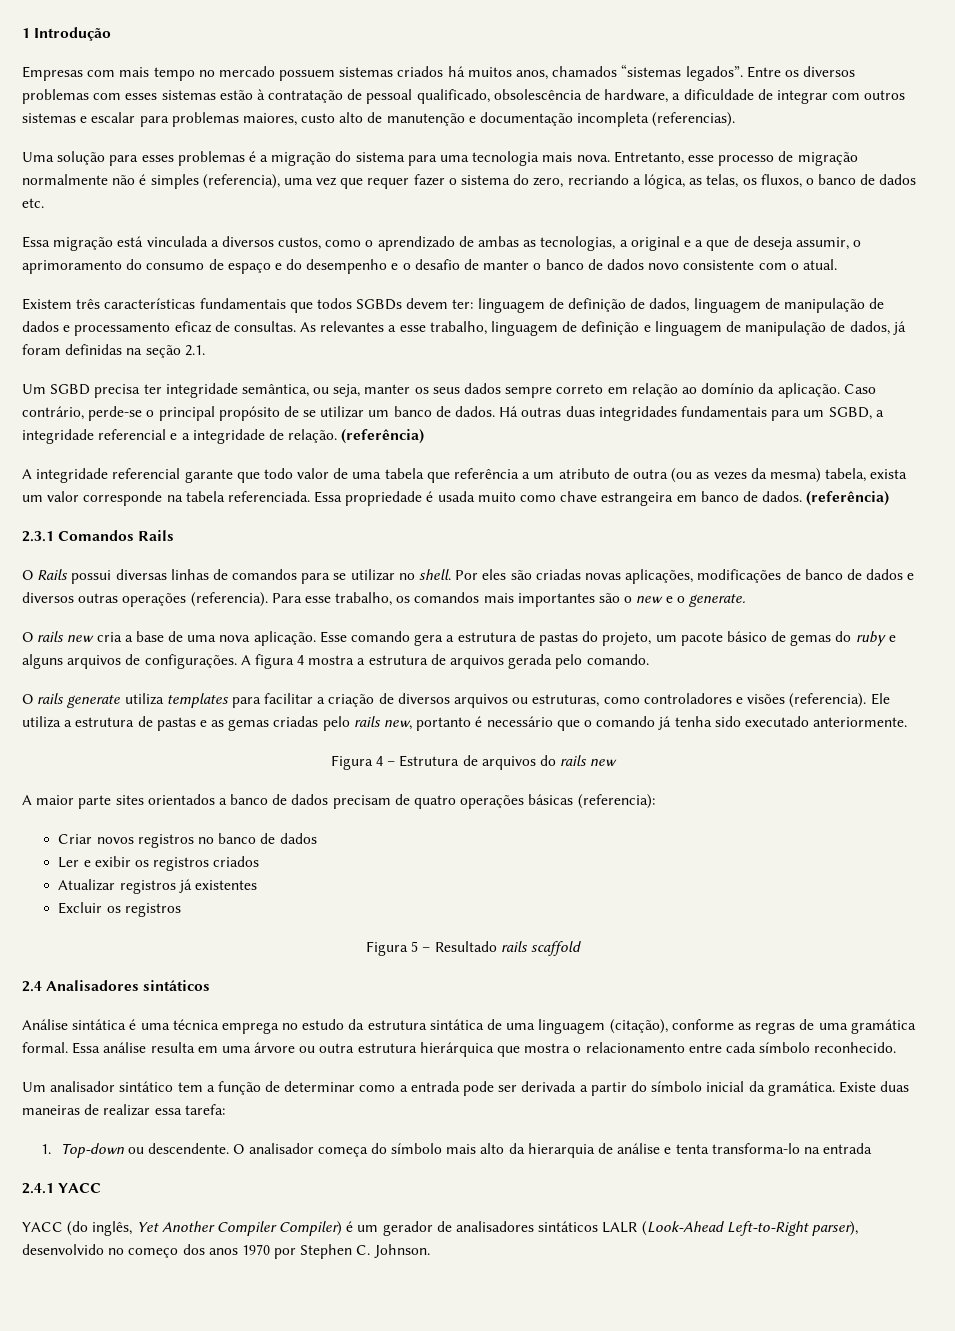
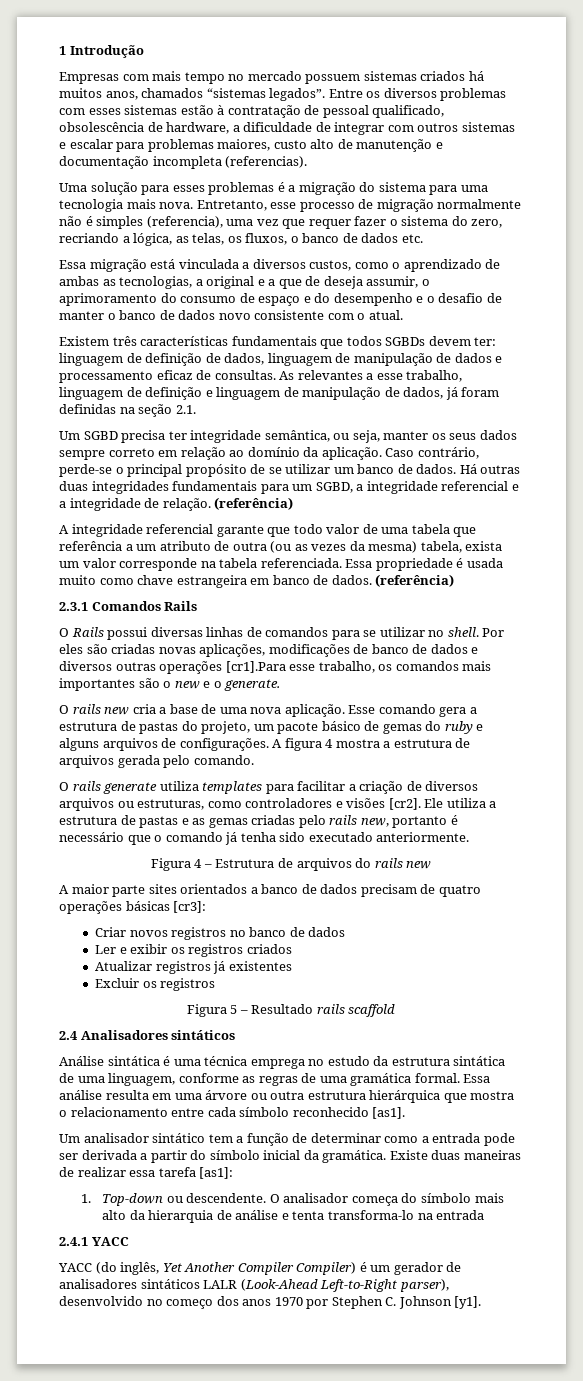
[190,592,302,607] (referencia). Para -> [225,661,286,673] [cr1].Para
[789,693,867,708] (referencia). -> [388,798,421,810] [cr2].
[577,794,655,809] (referencia): -> [173,901,207,913] [cr3]:
[538,1019,668,1034] linguagem (citação), -> [108,1073,176,1086] linguagem,
[814,1042,897,1053] reconhecido. -> [292,1107,406,1119] reconhecido [as1].
[184,1104,225,1115] tarefa: -> [158,1167,234,1179] tarefa [as1]:
[373,1244,430,1258] Johnson. -> [398,1296,482,1309] Johnson [y1].

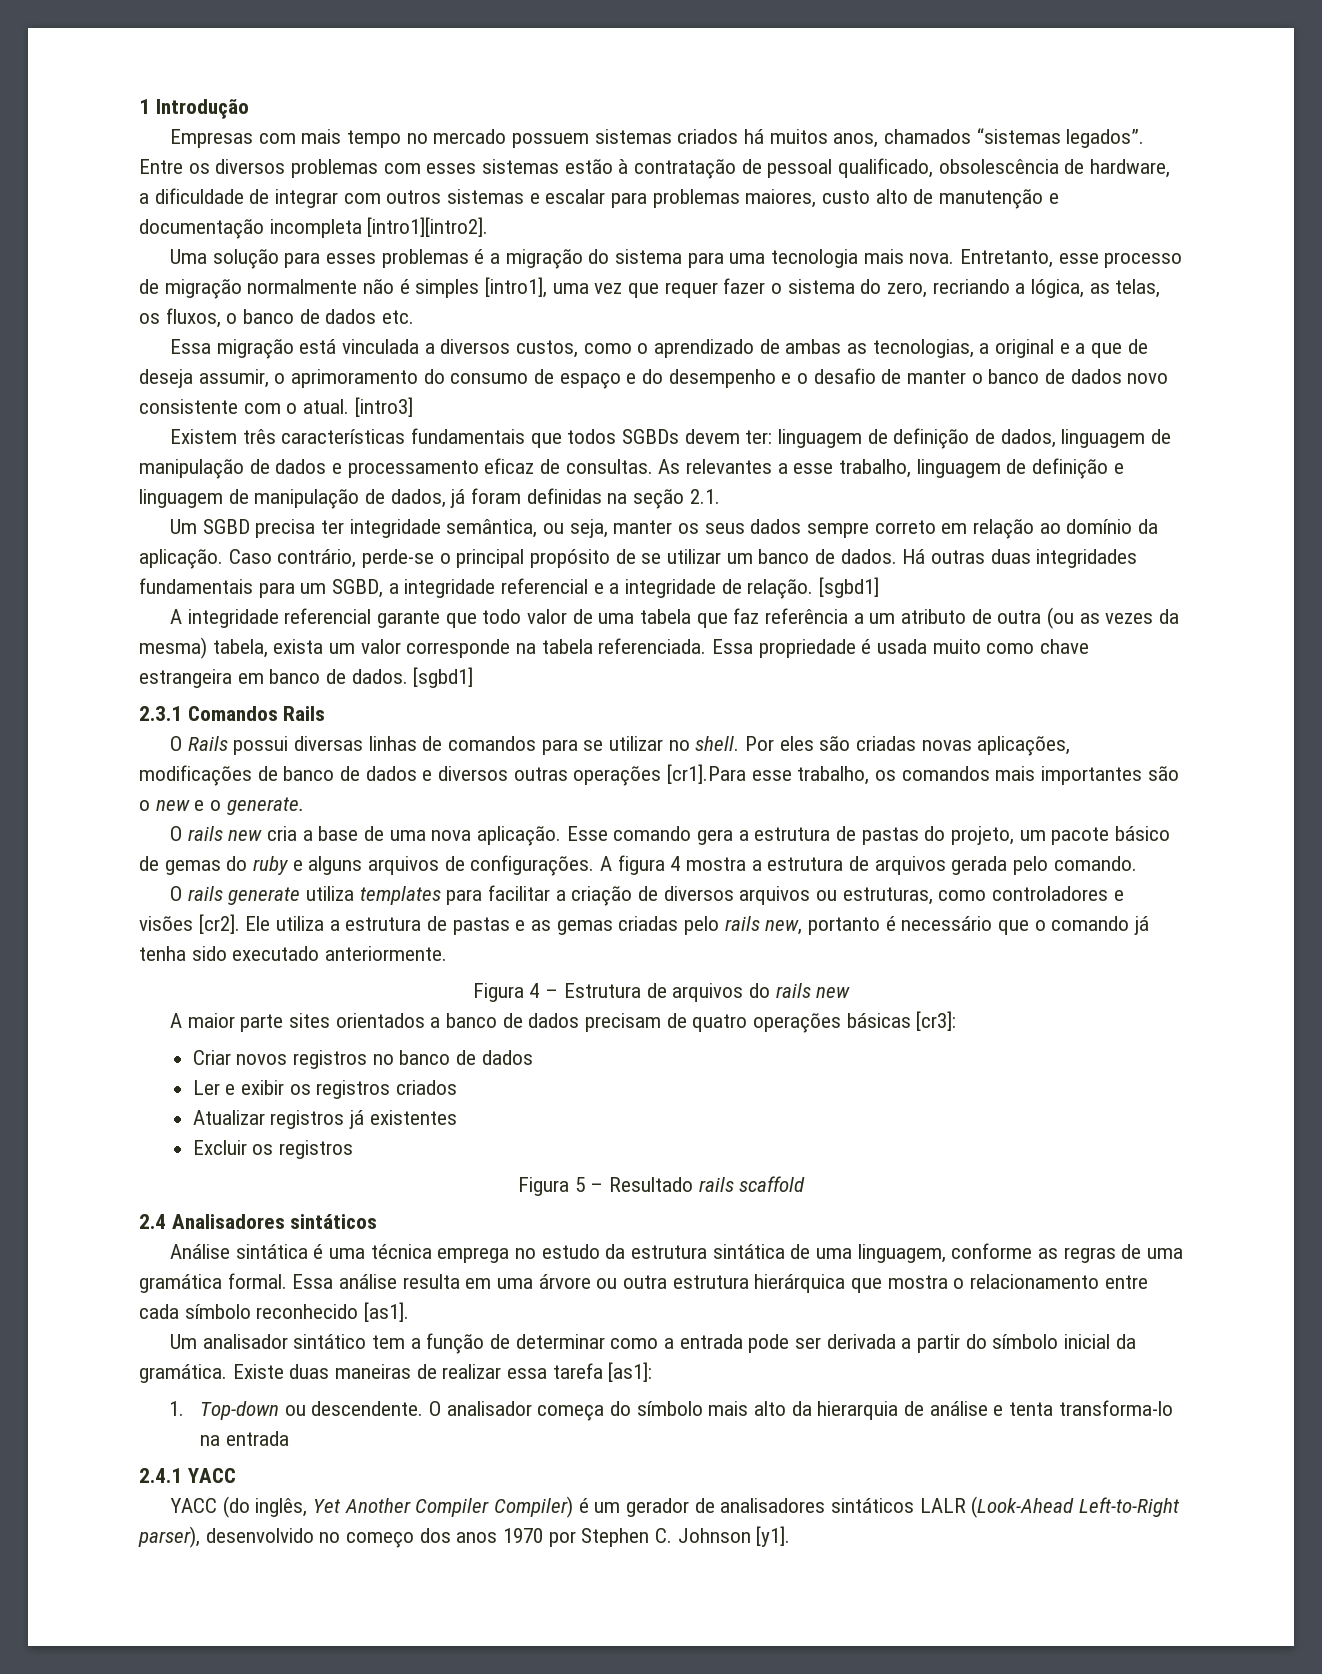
[225,156,308,168] (referencias). -> [367,217,489,237] [intro1][intro2].
[146,216,223,228] (referencia), -> [485,277,548,298] [intro1],
(403, 315) none -> [354,397,413,417] [intro3]
[214,497,294,510] (referência) -> [819,577,880,598] [sgbd1]
(477, 532) none -> [733,608,760,624] faz
[375,574,455,587] (referência) -> [413,667,474,688] [sgbd1]

